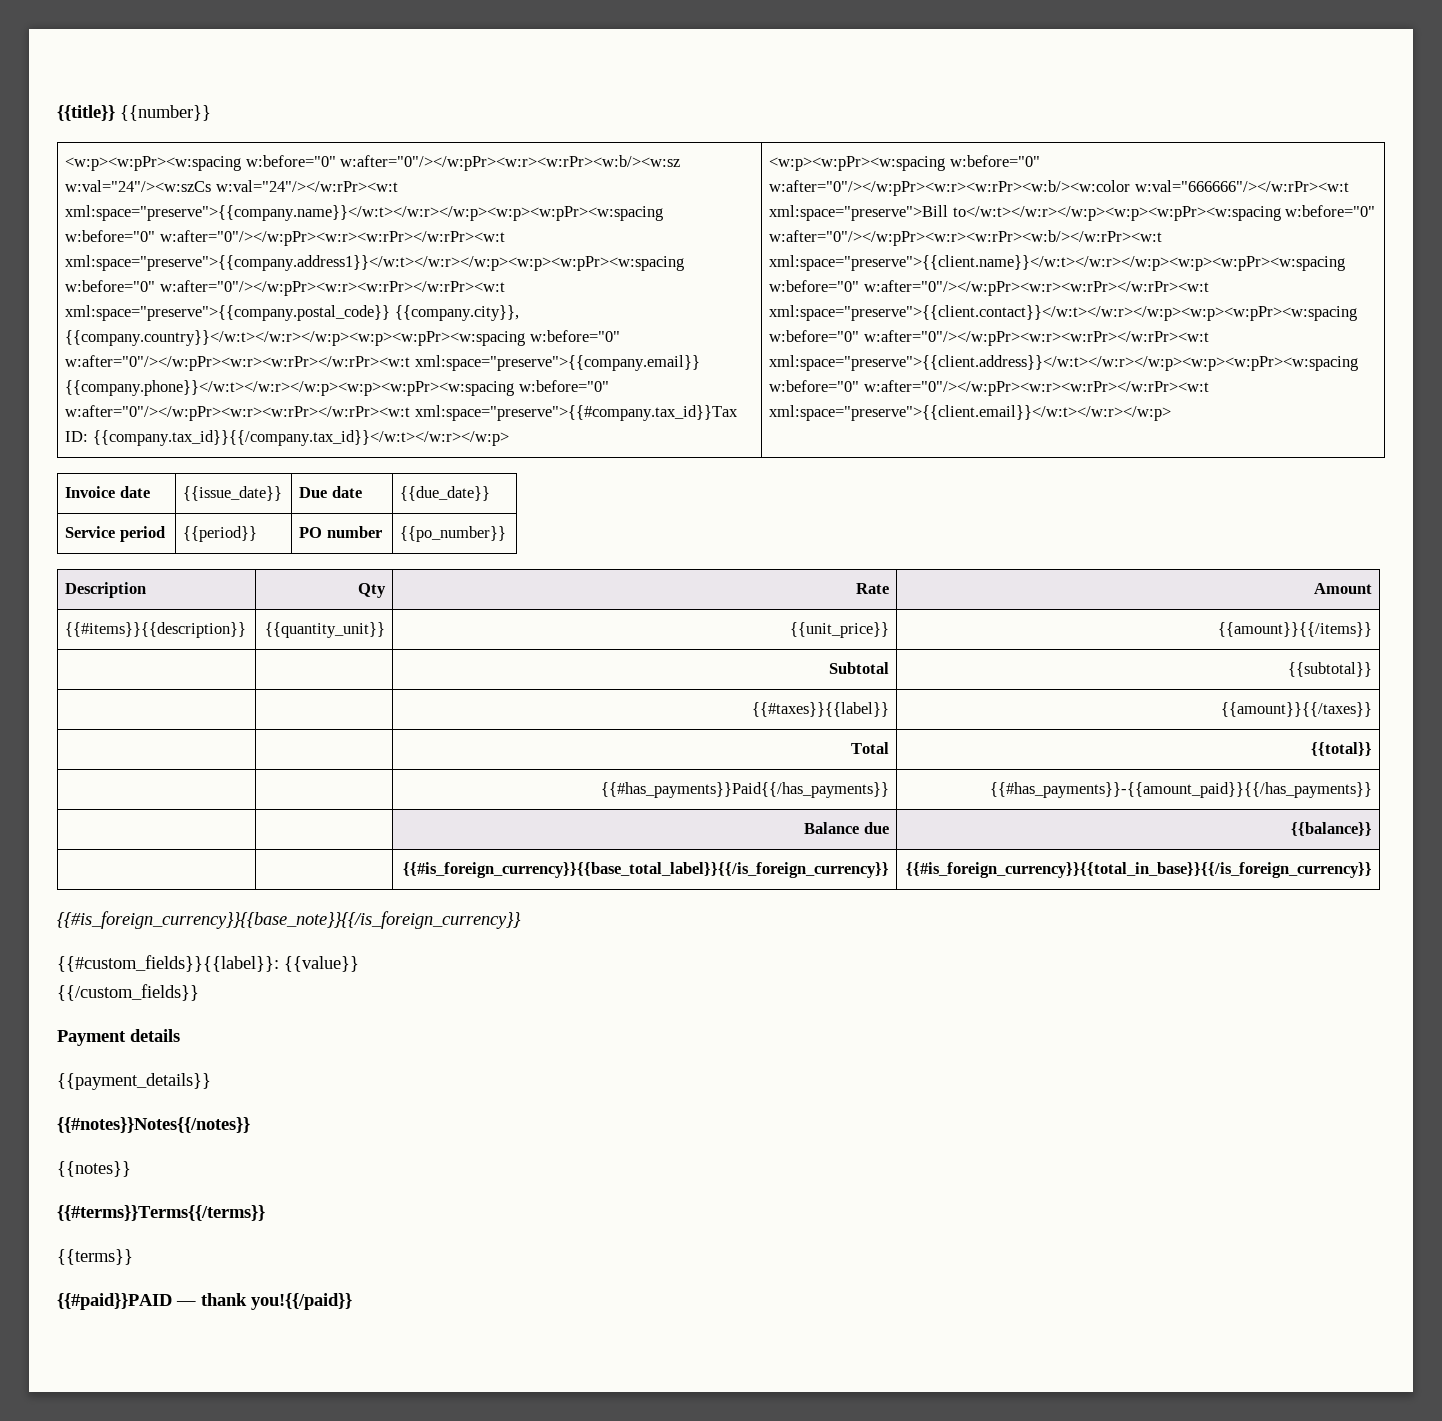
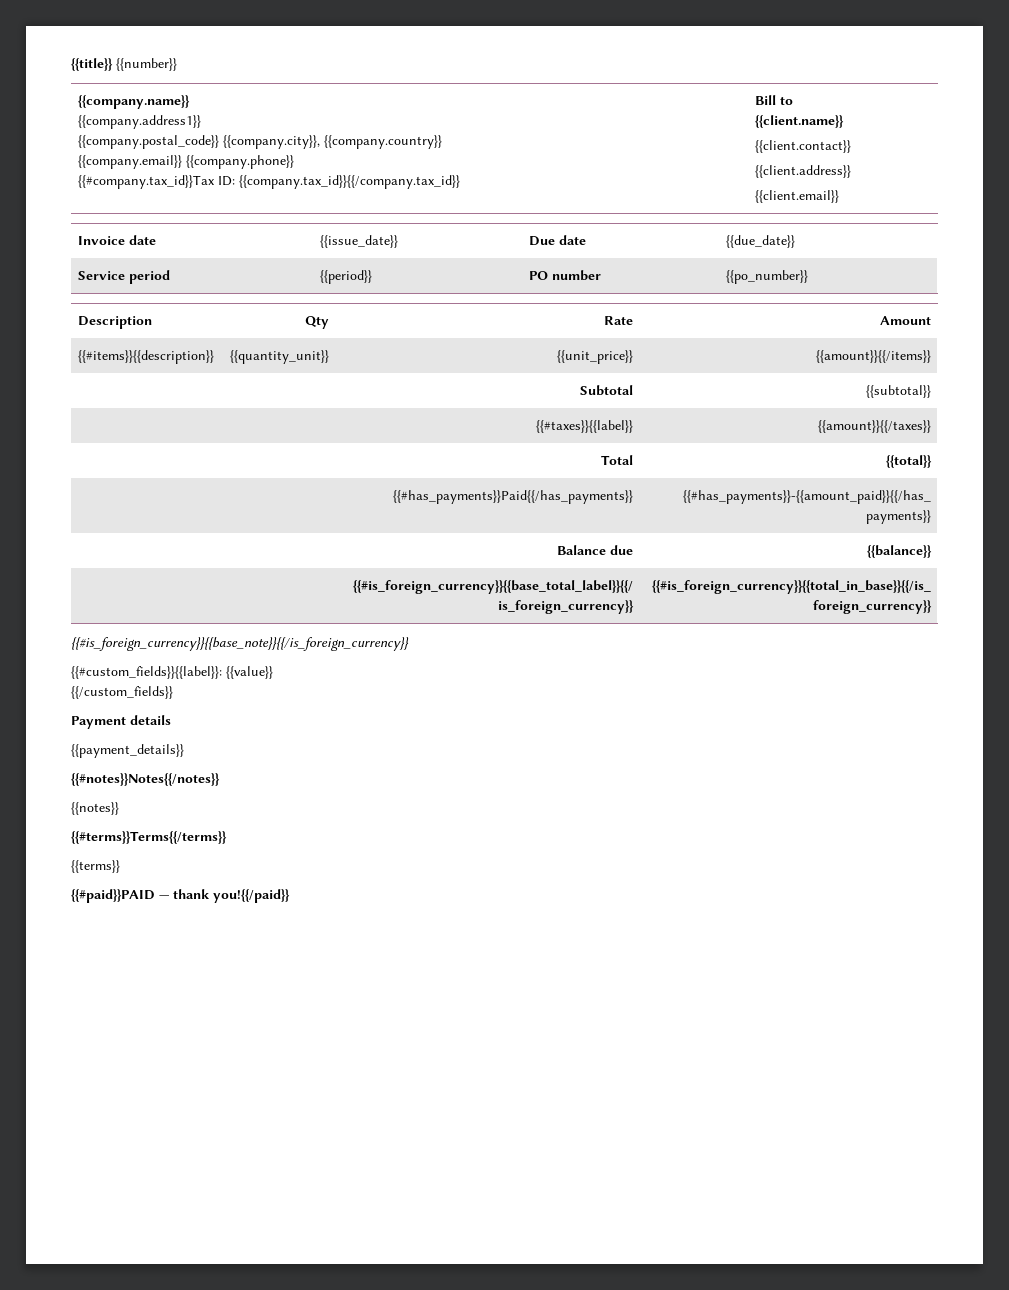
[65,155,681,171] [65,180,398,192] [65,205,664,221] [65,230,505,246] [65,255,685,271] [65,280,505,296] [65,305,519,321] [65,330,620,346] [65,355,700,371] [65,380,609,396] [65,405,738,421] [65,430,509,446] [769,155,1040,171] [769,180,1349,196] [769,205,1376,221] [769,230,1163,246] [769,255,1346,271] [769,280,1209,296] [769,305,1358,321] [769,330,1209,346] [769,355,1359,371] [769,380,1209,396] [769,405,1172,421] <w:p><w:pPr><w:spacing w:before="0" w:after="0"/></w:pPr><w:r><w:rPr><w:b/><w:sz w:val="24"/><w:szCs w:val="24"/></w:rPr><w:t xml:space="preserve">{{company.name}}</w:t></w:r></w:p><w:p><w:pPr><w:spacing w:before="0" w:after="0"/></w:pPr><w:r><w:rPr></w:rPr><w:t xml:space="preserve">{{company.address1}}</w:t></w:r></w:p><w:p><w:pPr><w:spacing w:before="0" w:after="0"/></w:pPr><w:r><w:rPr></w:rPr><w:t xml:space="preserve">{{company.postal_code}} {{company.city}}, {{company.country}}</w:t></w:r></w:p><w:p><w:pPr><w:spacing w:before="0" w:after="0"/></w:pPr><w:r><w:rPr></w:rPr><w:t xml:space="preserve">{{company.email}} {{company.phone}}</w:t></w:r></w:p><w:p><w:pPr><w:spacing w:before="0" w:after="0"/></w:pPr><w:r><w:rPr></w:rPr><w:t xml:space="preserve">{{#company.tax_id}}Tax ID: {{company.tax_id}}{{/company.tax_id}}</w:t></w:r></w:p> | <w:p><w:pPr><w:spacing w:before="0" w:after="0"/></w:pPr><w:r><w:rPr><w:b/><w:color w:val="666666"/></w:rPr><w:t xml:space="preserve">Bill to</w:t></w:r></w:p><w:p><w:pPr><w:spacing w:before="0" w:after="0"/></w:pPr><w:r><w:rPr><w:b/></w:rPr><w:t xml:space="preserve">{{client.name}}</w:t></w:r></w:p><w:p><w:pPr><w:spacing w:before="0" w:after="0"/></w:pPr><w:r><w:rPr></w:rPr><w:t xml:space="preserve">{{client.contact}}</w:t></w:r></w:p><w:p><w:pPr><w:spacing w:before="0" w:after="0"/></w:pPr><w:r><w:rPr></w:rPr><w:t xml:space="preserve">{{client.address}}</w:t></w:r></w:p><w:p><w:pPr><w:spacing w:before="0" w:after="0"/></w:pPr><w:r><w:rPr></w:rPr><w:t xml:space="preserve">{{client.email}}</w:t></w:r></w:p> -> [77,95,190,109] [77,115,201,129] [77,135,442,149] [77,155,294,169] [77,175,460,189] [754,95,793,105] [754,115,844,128] [754,140,851,153] [754,165,851,178] [754,190,839,203] {{company.name}} // {{company.address1}} // {{company.postal_code}} {{company.city}}, {{company.country}} // {{company.email}} {{company.phone}} // {{#company.tax_id}}Tax ID: {{company.tax_id}}{{/company.tax_id}} | Bill to // {{client.name}} // {{client.contact}} // {{client.address}} // {{client.email}}

